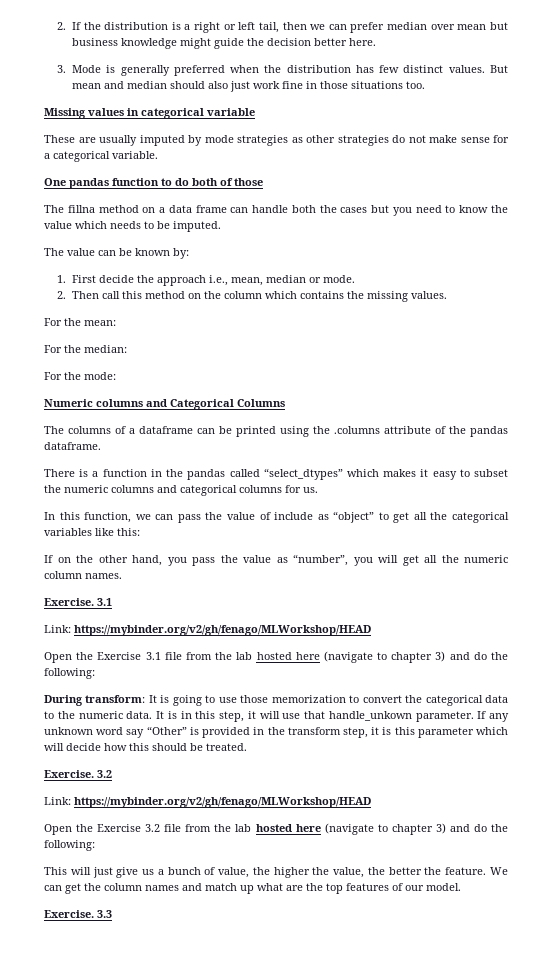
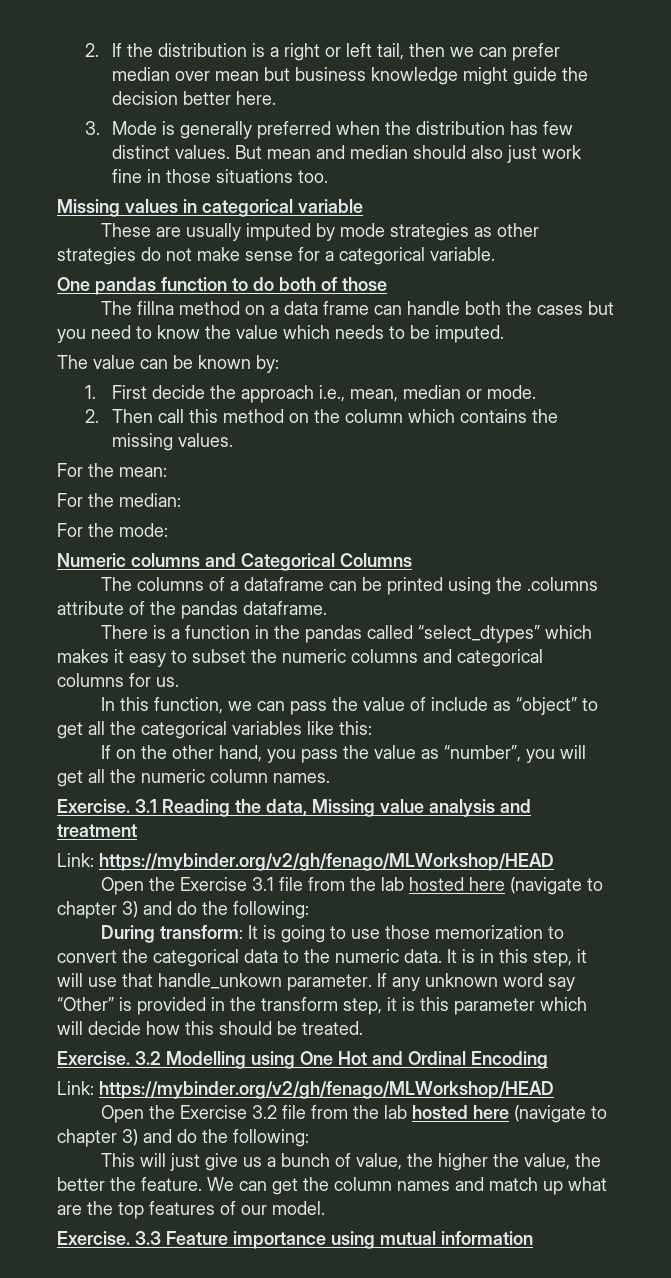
(112, 602) none -> [162,799,531,817] [57,824,137,837] Reading the data, Missing value analysis and treatment
(112, 774) none -> [166,1051,548,1069] Modelling using One Hot and Ordinal Encoding
(112, 914) none -> [166,1231,533,1249] Feature importance using mutual information

